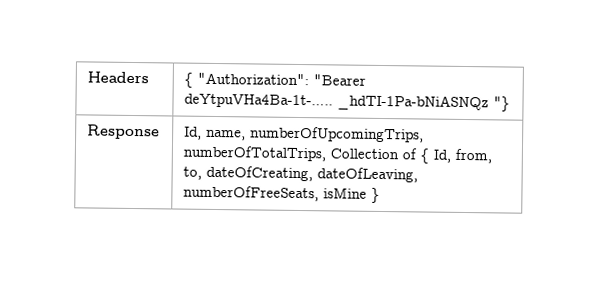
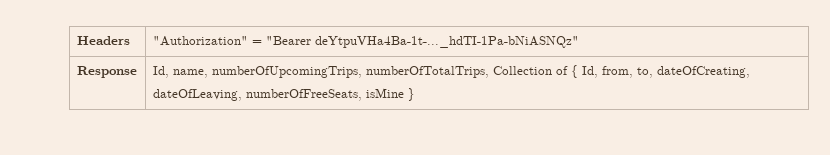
[184,72,367,88] [184,93,511,112] { "Authorization": "Bearer deYtpuVHa4Ba-1t-….. _hdTI-1Pa-bNiASNQz "} -> [152,36,579,48] "Authorization" = "Bearer deYtpuVHa4Ba-1t-..._hdTI-1Pa-bNiASNQz"

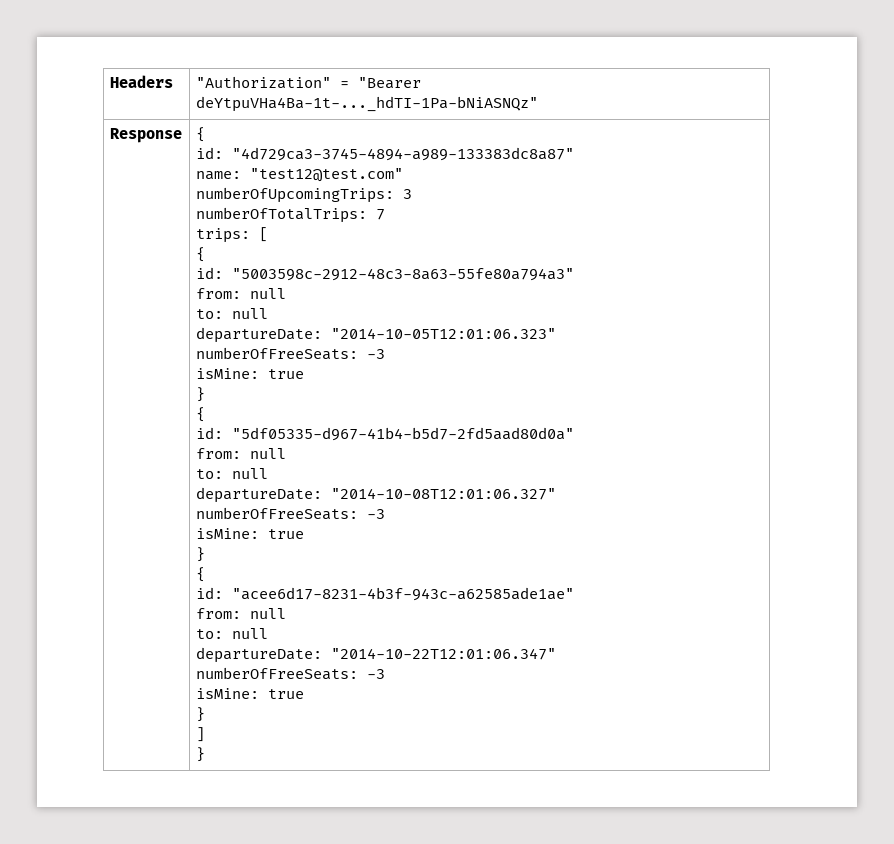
[152,65,750,78] [152,88,404,101] Id, name, numberOfUpcomingTrips, numberOfTotalTrips, Collection of { Id, from, to, dateOfCreating, dateOfLeaving, numberOfFreeSeats, isMine -> [195,127,205,142] [195,147,574,161] [195,168,403,182] [195,187,412,203] [195,207,385,223] [195,227,268,243] [195,247,205,262] [195,267,574,281] [195,288,286,299] [195,308,268,319] [195,327,556,343] [195,347,385,360] [195,368,304,379] [195,387,205,402] [195,407,205,422] [195,427,574,441] [195,448,286,459] [195,468,268,479] [195,487,556,503] [195,507,385,520] [195,528,304,539] [195,547,205,562] [195,567,205,582] [195,587,574,601] [195,608,286,619] [195,628,268,639] [195,647,556,663] [195,667,385,680] [195,688,304,699] [195,707,205,722] [195,727,205,742] { // id: "4d729ca3-3745-4894-a989-133383dc8a87" // name: "test12@test.com" // numberOfUpcomingTrips: 3 // numberOfTotalTrips: 7 // trips: [ // { // id: "5003598c-2912-48c3-8a63-55fe80a794a3" // from: null // to: null // departureDate: "2014-10-05T12:01:06.323" // numberOfFreeSeats: -3 // isMine: true // } // { // id: "5df05335-d967-41b4-b5d7-2fd5aad80d0a" // from: null // to: null // departureDate: "2014-10-08T12:01:06.327" // numberOfFreeSeats: -3 // isMine: true // } // { // id: "acee6d17-8231-4b3f-943c-a62585ade1ae" // from: null // to: null // departureDate: "2014-10-22T12:01:06.347" // numberOfFreeSeats: -3 // isMine: true // } // ] //

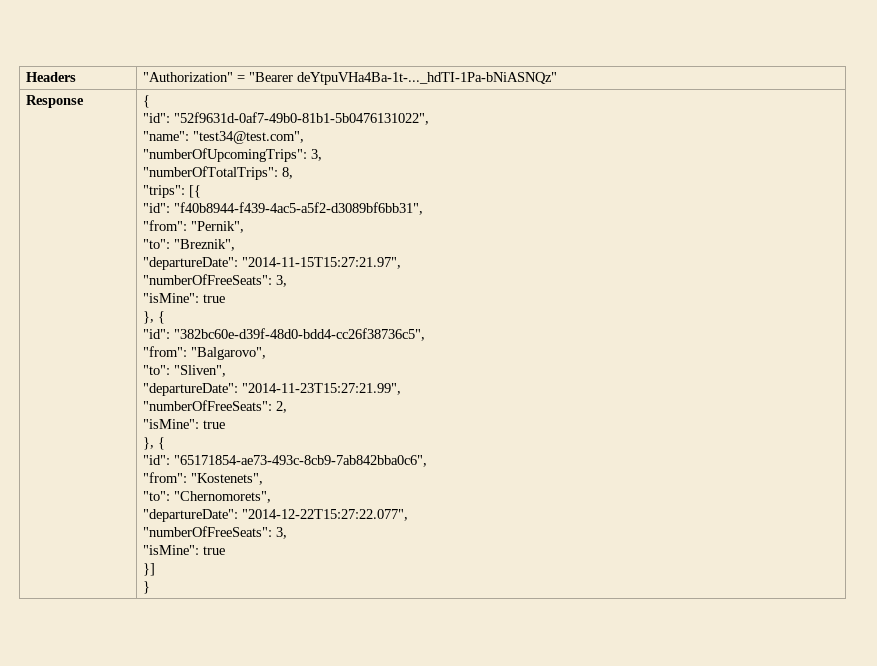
[195,147,574,161] [195,168,403,182] [195,187,412,203] [195,207,385,223] [195,227,268,243] [195,247,205,262] [195,267,574,281] [195,288,286,299] [195,308,268,319] [195,327,556,343] [195,347,385,360] [195,368,304,379] [195,387,205,402] [195,407,205,422] [195,427,574,441] [195,448,286,459] [195,468,268,479] [195,487,556,503] [195,507,385,520] [195,528,304,539] [195,547,205,562] [195,567,205,582] [195,587,574,601] [195,608,286,619] [195,628,268,639] [195,647,556,663] [195,667,385,680] [195,688,304,699] [195,707,205,722] [195,727,205,742] [195,747,205,762] id: "4d729ca3-3745-4894-a989-133383dc8a87" // name: "test12@test.com" // numberOfUpcomingTrips: 3 // numberOfTotalTrips: 7 // trips: [ // { // id: "5003598c-2912-48c3-8a63-55fe80a794a3" // from: null // to: null // departureDate: "2014-10-05T12:01:06.323" // numberOfFreeSeats: -3 // isMine: true // } // { // id: "5df05335-d967-41b4-b5d7-2fd5aad80d0a" // from: null // to: null // departureDate: "2014-10-08T12:01:06.327" // numberOfFreeSeats: -3 // isMine: true // } // { // id: "acee6d17-8231-4b3f-943c-a62585ade1ae" // from: null // to: null // departureDate: "2014-10-22T12:01:06.347" // numberOfFreeSeats: -3 // isMine: true // } // ] // } -> [142,112,429,125] [142,131,304,144] [142,148,322,162] [142,166,293,180] [142,185,201,198] [142,202,423,215] [142,220,244,233] [142,239,235,251] [142,257,401,270] [142,274,287,287] [142,293,225,303] [142,311,165,324] [142,328,425,341] [142,346,266,360] [142,365,226,377] [142,383,401,396] [142,400,287,413] [142,419,225,429] [142,437,165,450] [142,455,427,467] [142,472,263,485] [142,491,271,503] [142,509,408,522] [142,526,287,539] [142,545,225,555] [142,563,155,576] [142,581,150,594] "id": "52f9631d-0af7-49b0-81b1-5b0476131022", // "name": "test34@test.com", // "numberOfUpcomingTrips": 3, // "numberOfTotalTrips": 8, // "trips": [{ // "id": "f40b8944-f439-4ac5-a5f2-d3089bf6bb31", // "from": "Pernik", // "to": "Breznik", // "departureDate": "2014-11-15T15:27:21.97", // "numberOfFreeSeats": 3, // "isMine": true // }, { // "id": "382bc60e-d39f-48d0-bdd4-cc26f38736c5", // "from": "Balgarovo", // "to": "Sliven", // "departureDate": "2014-11-23T15:27:21.99", // "numberOfFreeSeats": 2, // "isMine": true // }, { // "id": "65171854-ae73-493c-8cb9-7ab842bba0c6", // "from": "Kostenets", // "to": "Chernomorets", // "departureDate": "2014-12-22T15:27:22.077", // "numberOfFreeSeats": 3, // "isMine": true // }] // }

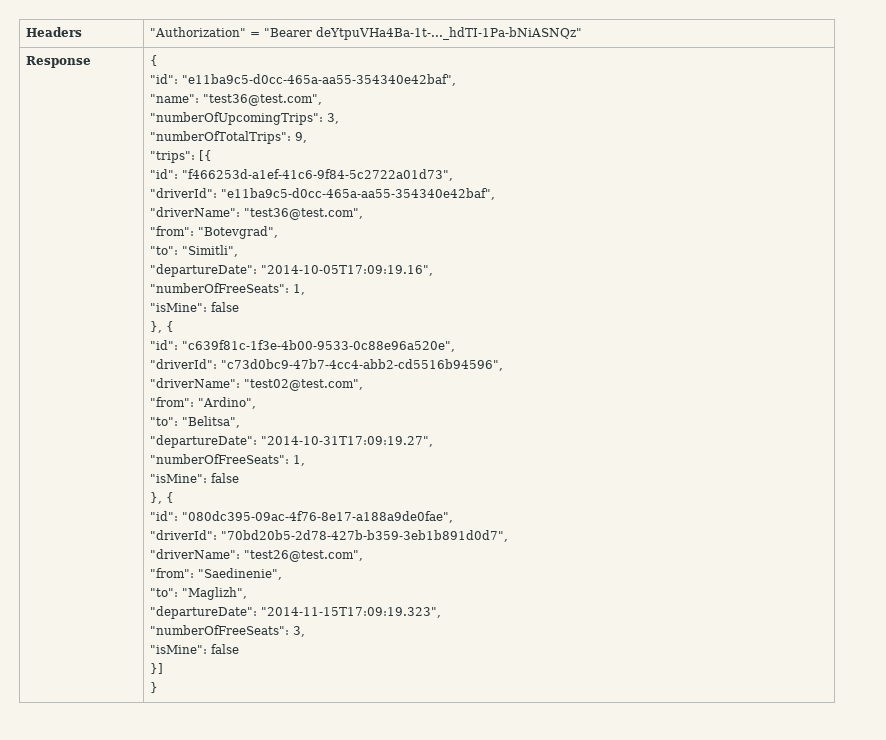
[173,112,429,125] "52f9631d-0af7-49b0-81b1-5b0476131022", -> [182,74,457,86] "e11ba9c5-d0cc-465a-aa55-354340e42baf",
[192,131,304,144] "test34@test.com", -> [203,94,323,106] "test36@test.com",
[281,167,293,179] 8, -> [295,132,308,143] 9,
[173,202,423,215] [142,220,244,233] [142,239,235,251] [142,257,401,270] [142,274,287,287] [142,293,225,303] [142,311,165,324] [142,328,425,341] [142,346,266,360] [142,365,226,377] [142,383,401,396] [142,400,287,413] [142,419,225,429] [142,437,165,450] [142,455,427,467] [142,472,263,485] [142,491,271,503] [142,509,408,522] [142,526,287,539] [142,545,225,555] "f40b8944-f439-4ac5-a5f2-d3089bf6bb31", // "from": "Pernik", // "to": "Breznik", // "departureDate": "2014-11-15T15:27:21.97", // "numberOfFreeSeats": 3, // "isMine": true // }, { // "id": "382bc60e-d39f-48d0-bdd4-cc26f38736c5", // "from": "Balgarovo", // "to": "Sliven", // "departureDate": "2014-11-23T15:27:21.99", // "numberOfFreeSeats": 2, // "isMine": true // }, { // "id": "65171854-ae73-493c-8cb9-7ab842bba0c6", // "from": "Kostenets", // "to": "Chernomorets", // "departureDate": "2014-12-22T15:27:22.077", // "numberOfFreeSeats": 3, // "isMine": true -> [182,169,454,181] [150,188,496,200] [150,207,364,220] [150,226,279,239] [150,245,239,257] [150,264,434,277] [150,283,306,295] [150,302,240,312] [150,321,175,333] [150,340,456,352] [150,359,504,371] [150,378,364,391] [150,397,257,409] [150,416,241,428] [150,435,434,448] [150,454,306,466] [150,473,240,483] [150,492,175,504] [150,511,454,523] [150,530,509,542] [150,549,364,562] [150,568,283,580] [150,587,248,600] [150,606,442,619] [150,625,306,637] [150,644,240,654] "f466253d-a1ef-41c6-9f84-5c2722a01d73", // "driverId": "e11ba9c5-d0cc-465a-aa55-354340e42baf", // "driverName": "test36@test.com", // "from": "Botevgrad", // "to": "Simitli", // "departureDate": "2014-10-05T17:09:19.16", // "numberOfFreeSeats": 1, // "isMine": false // }, { // "id": "c639f81c-1f3e-4b00-9533-0c88e96a520e", // "driverId": "c73d0bc9-47b7-4cc4-abb2-cd5516b94596", // "driverName": "test02@test.com", // "from": "Ardino", // "to": "Belitsa", // "departureDate": "2014-10-31T17:09:19.27", // "numberOfFreeSeats": 1, // "isMine": false // }, { // "id": "080dc395-09ac-4f76-8e17-a188a9de0fae", // "driverId": "70bd20b5-2d78-427b-b359-3eb1b891d0d7", // "driverName": "test26@test.com", // "from": "Saedinenie", // "to": "Maglizh", // "departureDate": "2014-11-15T17:09:19.323", // "numberOfFreeSeats": 3, // "isMine": false

